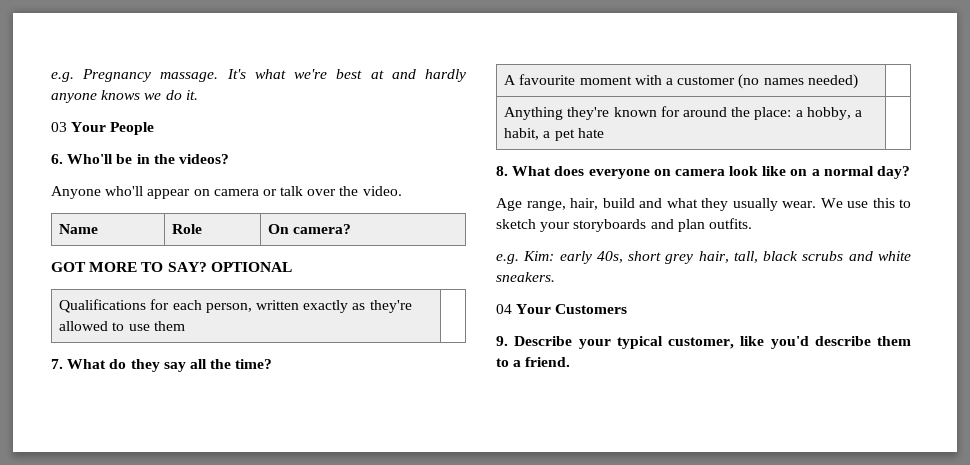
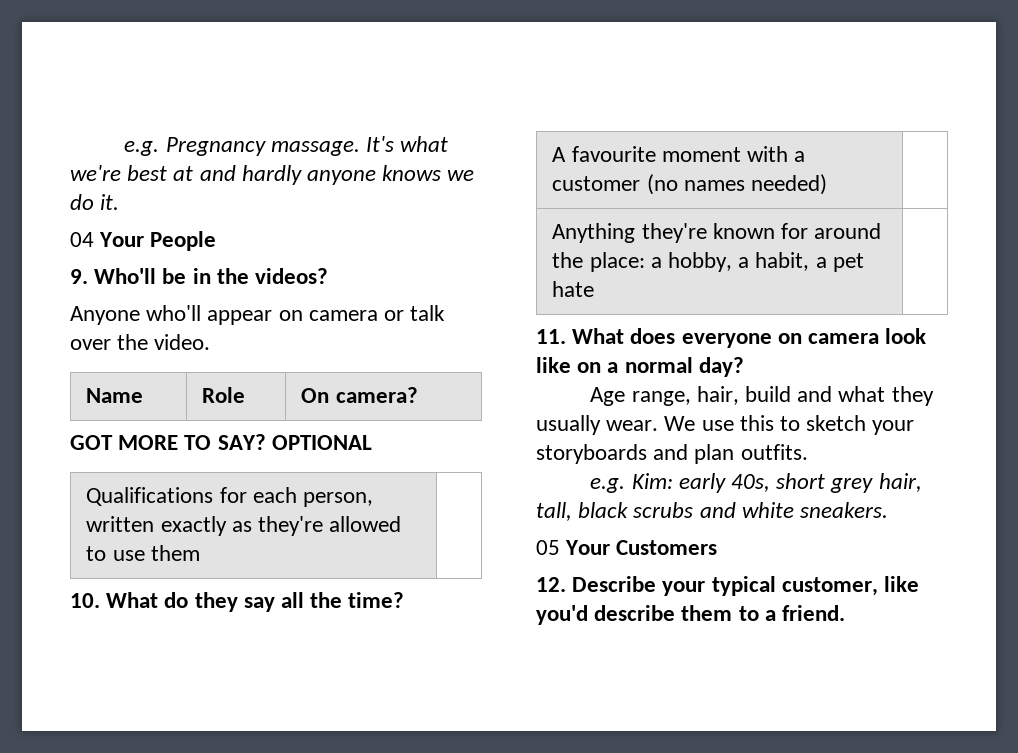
[51,122,67,132] 03 -> [70,232,94,247] 04
[51,154,63,164] 6. -> [70,269,88,284] 9.
[51,359,63,369] 7. -> [70,593,100,608] 10.
[496,166,508,176] 8. -> [536,329,566,344] 11.
[496,304,512,314] 04 -> [536,540,560,555] 05
[496,336,508,346] 9. -> [536,577,566,592] 12.

